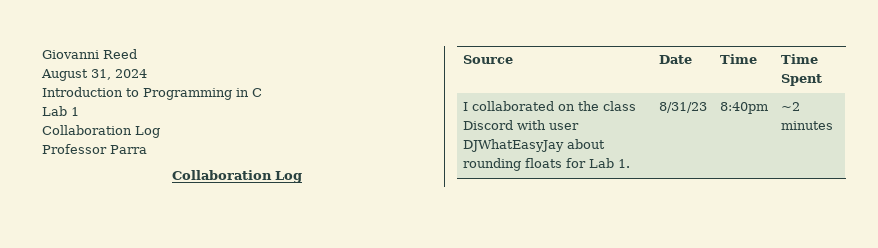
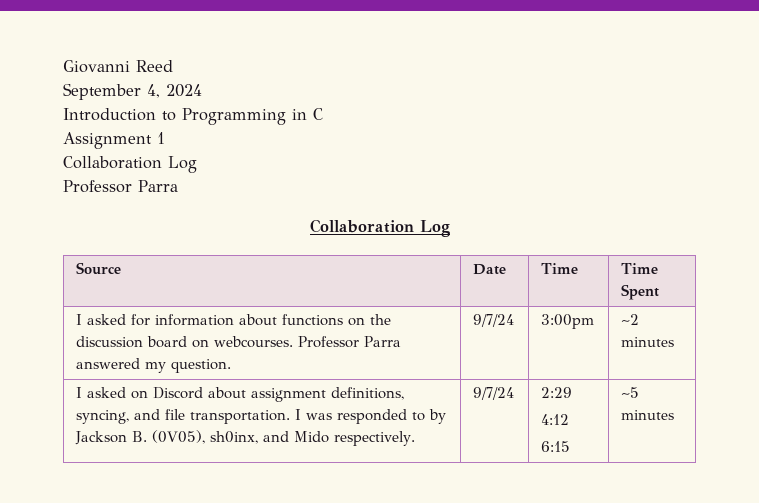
[41,69,111,81] August 31, -> [63,83,160,100] September 4,
[42,106,67,116] Lab -> [63,132,152,149] Assignment
[472,101,637,111] [463,120,580,130] [463,139,606,152] [463,158,631,171] [659,102,708,113] [720,102,769,114] [781,102,801,111] collaborated on the class Discord with user DJWhatEasyJay about rounding floats for Lab 1. | 8/31/23 | 8:40pm | ~2 -> [87,314,392,326] [76,336,402,348] [76,358,232,373] [473,314,515,327] [541,314,595,329] [621,314,640,325] [621,337,675,347] [76,387,405,402] [76,409,447,424] [75,430,416,446] [473,387,515,400] [541,387,573,398] [541,414,570,425] [541,441,571,452] [621,387,640,398] asked for information about functions on the discussion board on webcourses. Professor Parra answered my question. | 9/7/24 | 3:00pm | ~2 minutes // I asked on Discord about assignment definitions, syncing, and file transportation. I was responded to by Jackson B. (0V05), sh0inx, and Mido respectively. | 9/7/24 | 2:29 // 4:12 // 6:15 | ~5

